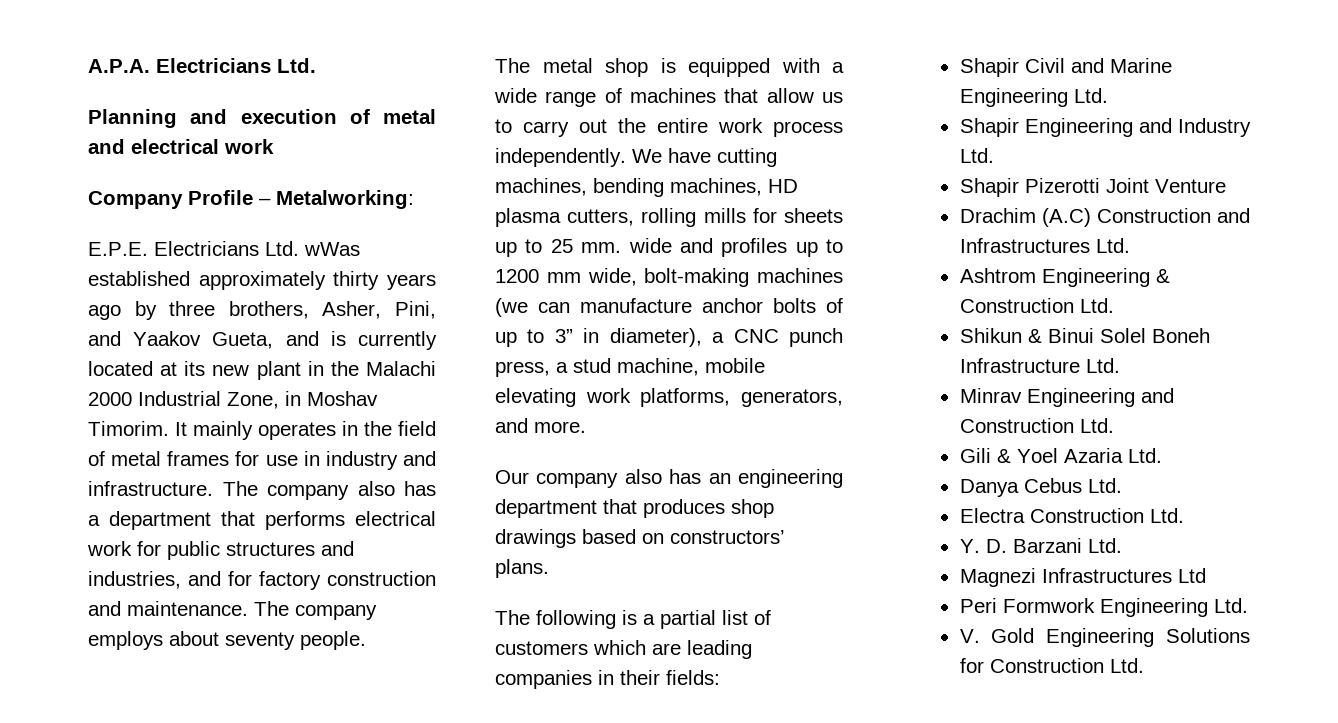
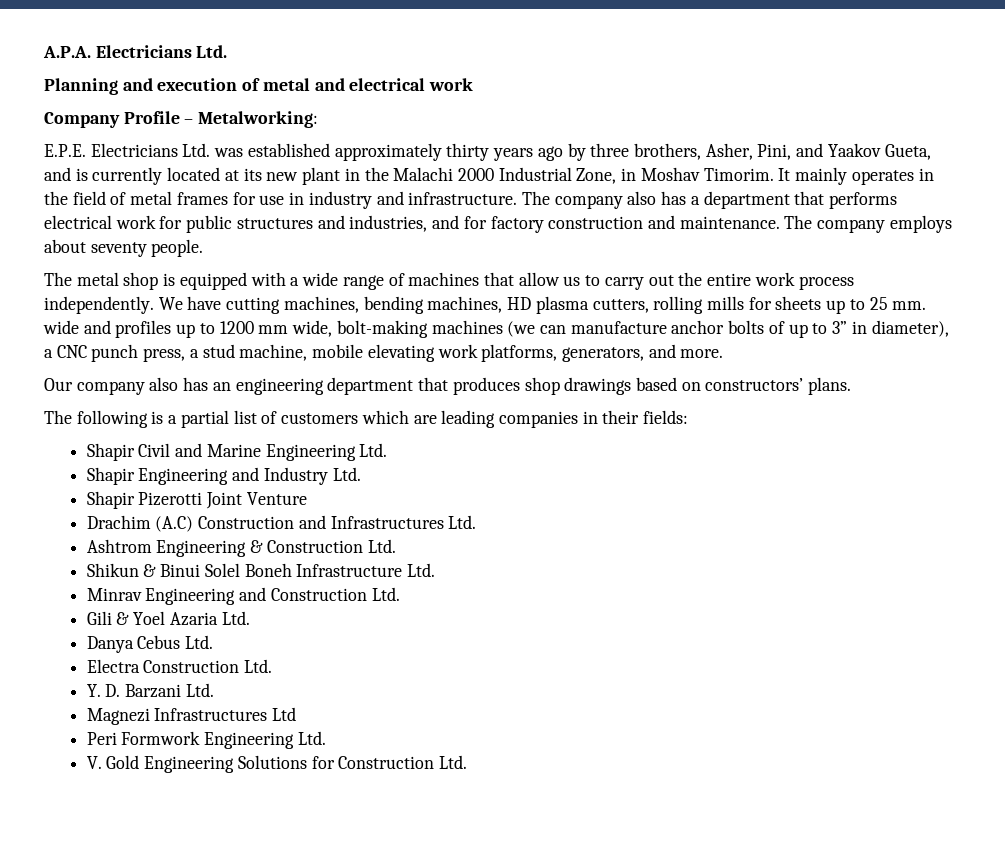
[304,242,360,256] wWas -> [214,148,244,157] was

